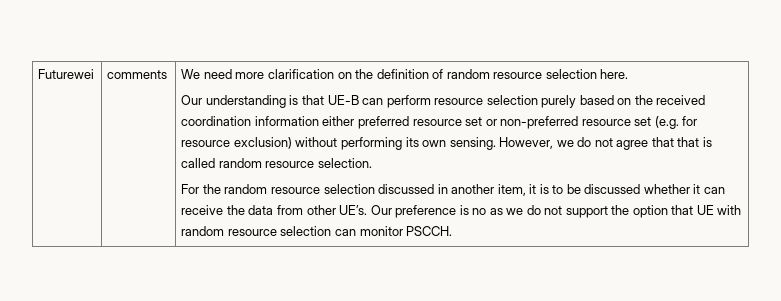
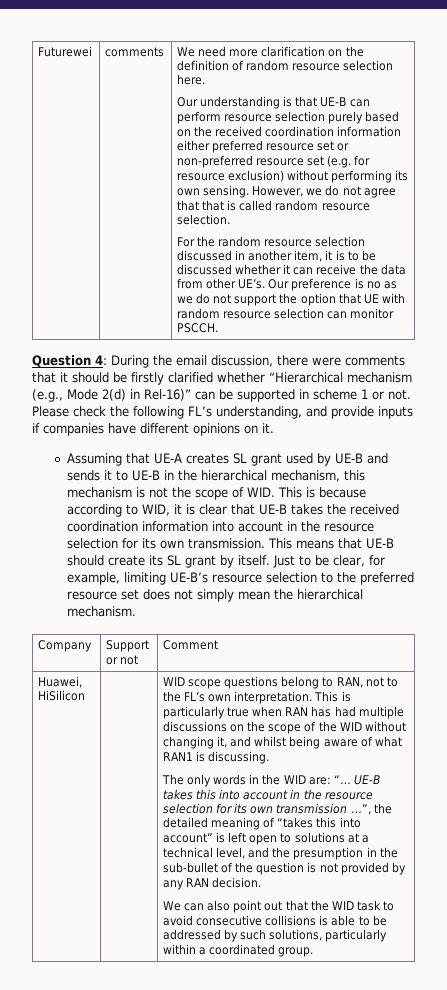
(453, 231) none -> [32,355,405,368] [32,372,412,385] [32,389,411,402] [32,406,413,419] [32,423,274,436] [66,453,388,466] [66,470,365,482] [66,487,366,500] [66,504,399,517] [66,521,374,532] [66,538,394,549] [66,555,385,568] [66,572,414,585] [66,589,363,602] [66,606,136,617] [38,640,93,652] [106,640,150,652] [106,655,139,665] [163,640,219,650] [38,676,83,688] [38,690,86,701] [163,676,398,689] [163,691,351,704] [163,706,404,719] [163,721,406,734] [163,736,402,749] [163,751,270,764] [162,774,380,787] [163,789,373,800] [163,803,392,815] [163,817,361,830] [163,832,369,845] [163,847,398,860] [163,862,406,875] [163,877,262,890] [163,900,394,913] [163,915,387,926] [163,929,388,942] [163,944,314,957] // Question 4: During the email discussion, there were comments that it should be firstly clarified whether “Hierarchical mechanism (e.g., Mode 2(d) in Rel-16)” can be supported in scheme 1 or not. Please check the following FL’s understanding, and provide inputs if companies have different opinions on it. // Assuming that UE-A creates SL grant used by UE-B and sends it to UE-B in the hierarchical mechanism, this mechanism is not the scope of WID. This is because according to WID, it is clear that UE-B takes the received coordination information into account in the resource selection for its own transmission. This means that UE-B should create its SL grant by itself. Just to be clear, for example, limiting UE-B’s resource selection to the preferred resource set does not simply mean the hierarchical mechanism. // Company | Support or not | Comment // Huawei, HiSilicon | | WID scope questions belong to RAN, not to the FL’s own interpretation. This is particularly true when RAN has had multiple discussions on the scope of the WID without changing it, and whilst being aware of what RAN1 is discussing. // The only words in the WID are: “… UE-B takes this into account in the resource selection for its own transmission …”, the detailed meaning of “takes this into account” is left open to solutions at a technical level, and the presumption in the sub-bullet of the question is not provided by any RAN decision. // We can also point out that the WID task to avoid consecutive collisions is able to be addressed by such solutions, particularly within a coordinated group.

